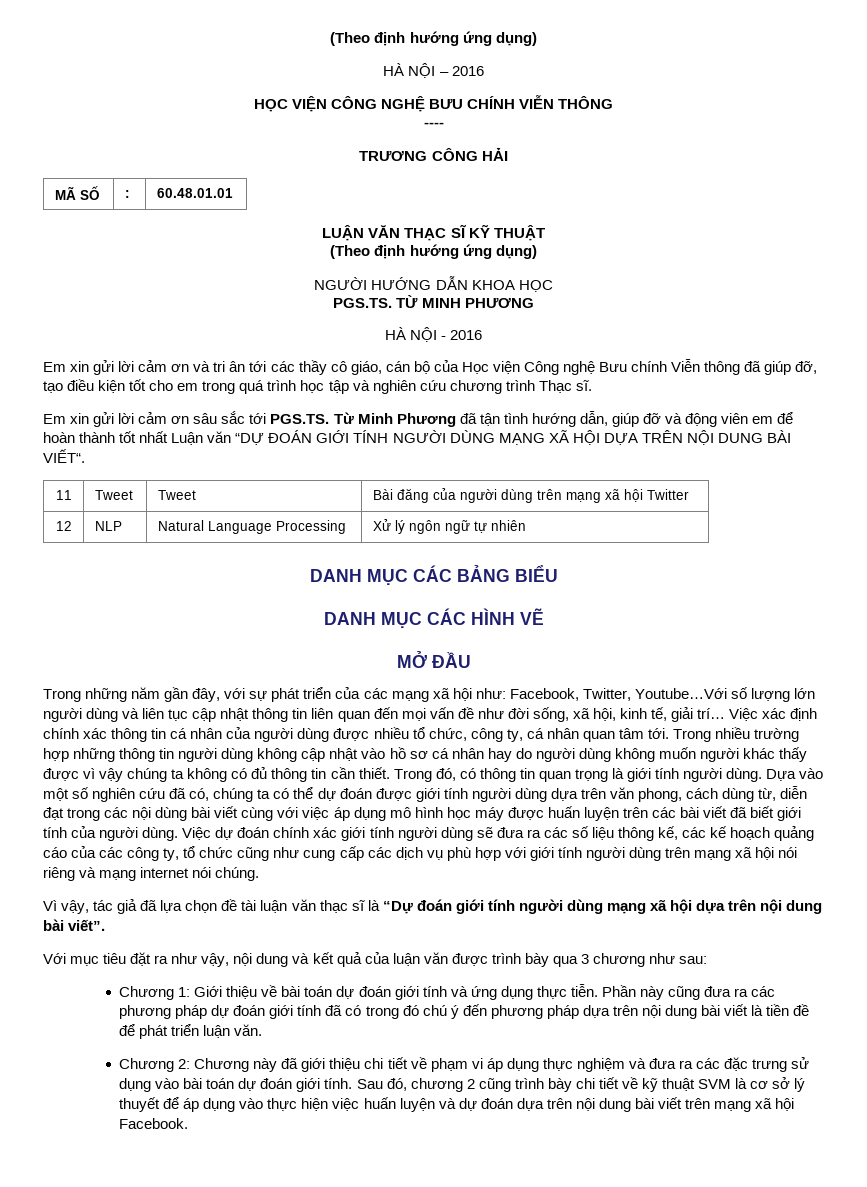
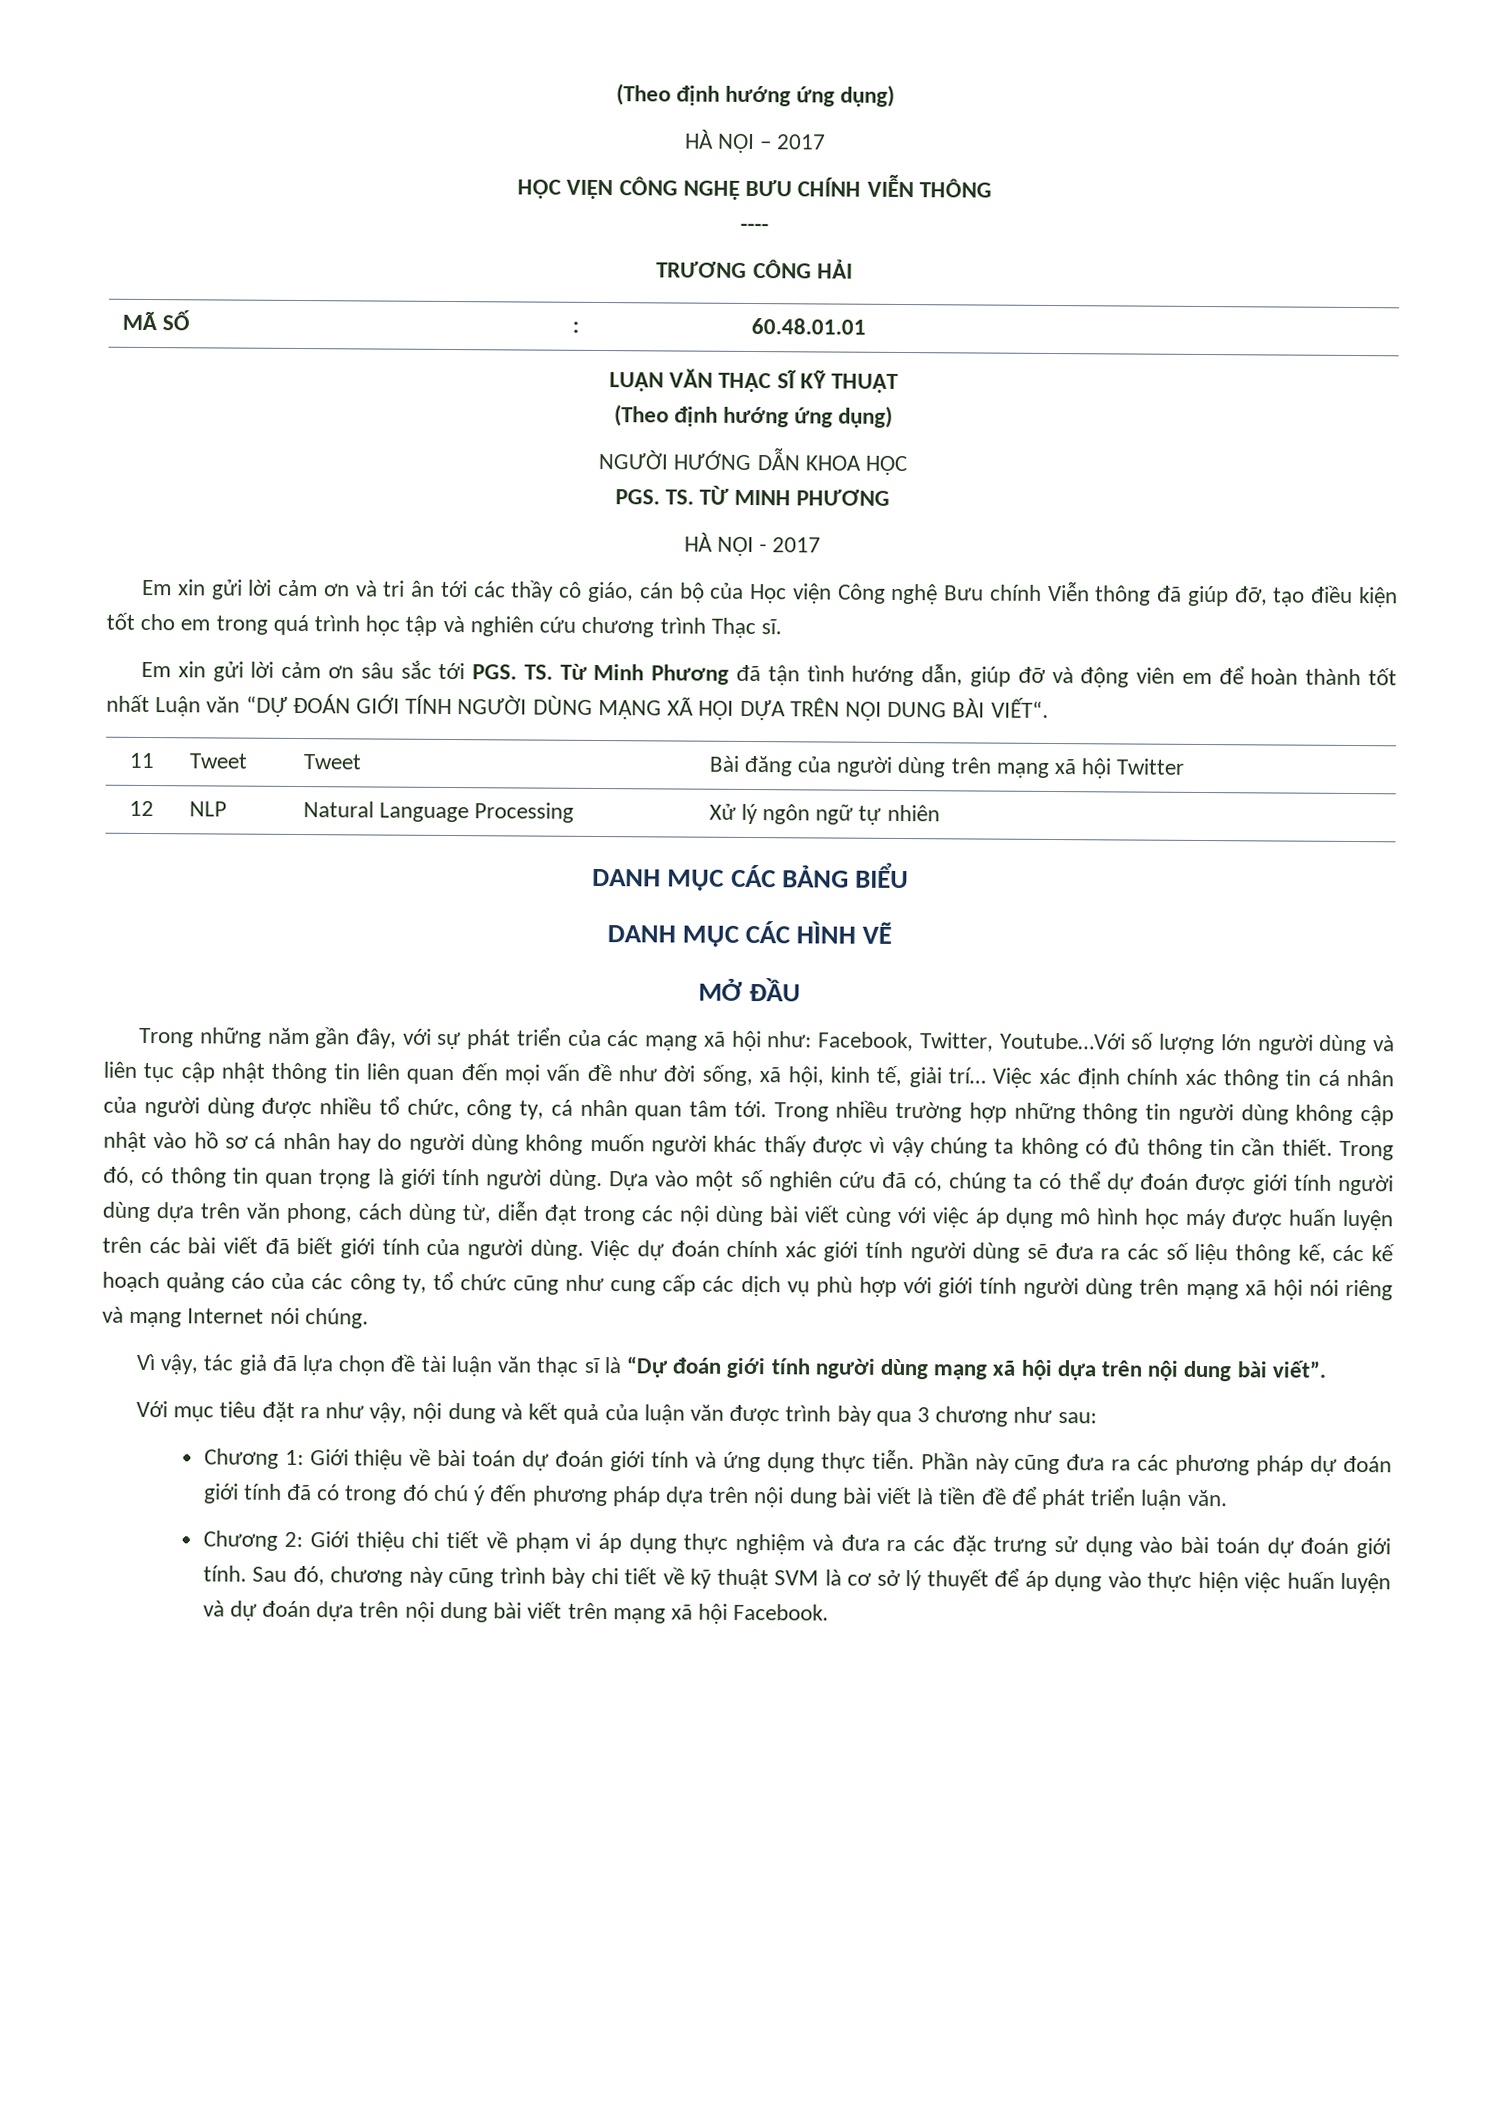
[451,66,484,76] 2016 -> [777,134,827,150] 2017
[333,298,393,308] PGS.TS. -> [614,489,694,505] PGS. TS.
[450,330,483,340] 2016 -> [772,537,822,553] 2017
[270,414,330,424] PGS.TS. -> [472,664,553,680] PGS. TS.
[140,867,190,878] internet -> [187,1308,265,1324] Internet
[194,1058,326,1072] Chương này đã giới -> [310,1531,350,1548] Giới
[466,1079,475,1089] 2 -> [408,1566,444,1587] này

